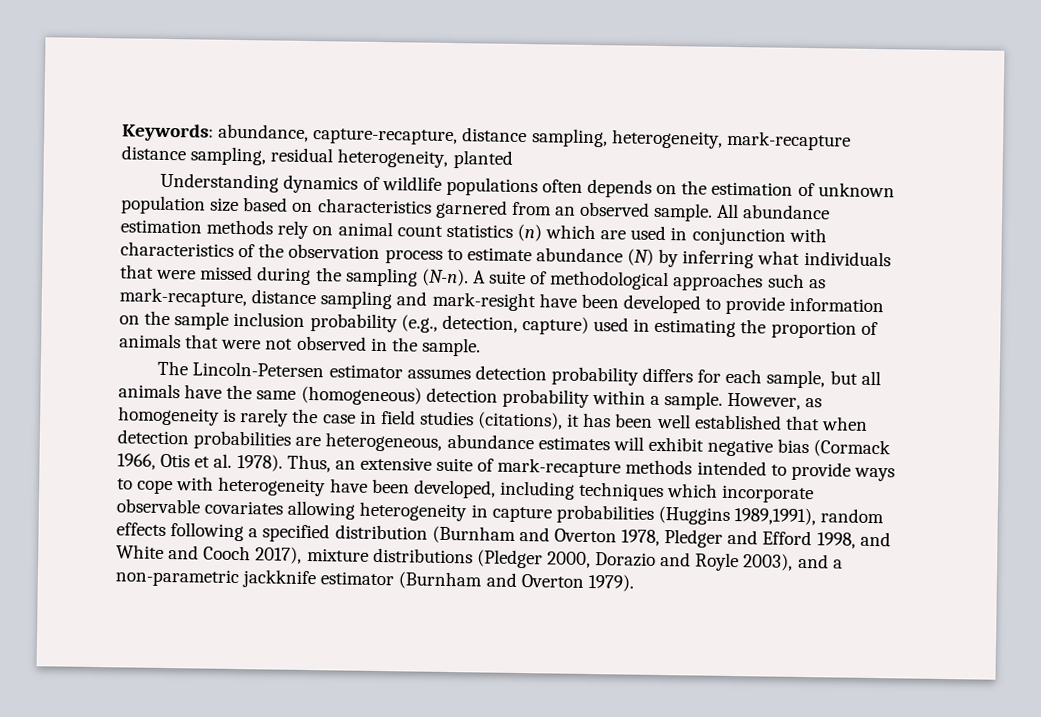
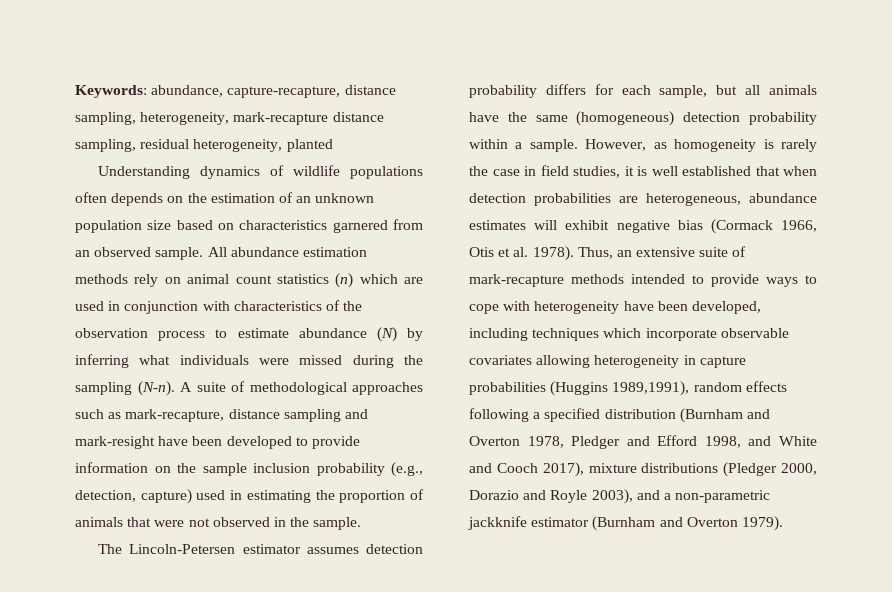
(815, 189) none -> [296,196,312,203] an
[120,264,154,279] that -> (249, 360) none
[419,410,654,430] studies (citations), it has been -> [573,166,647,178] studies, it is

